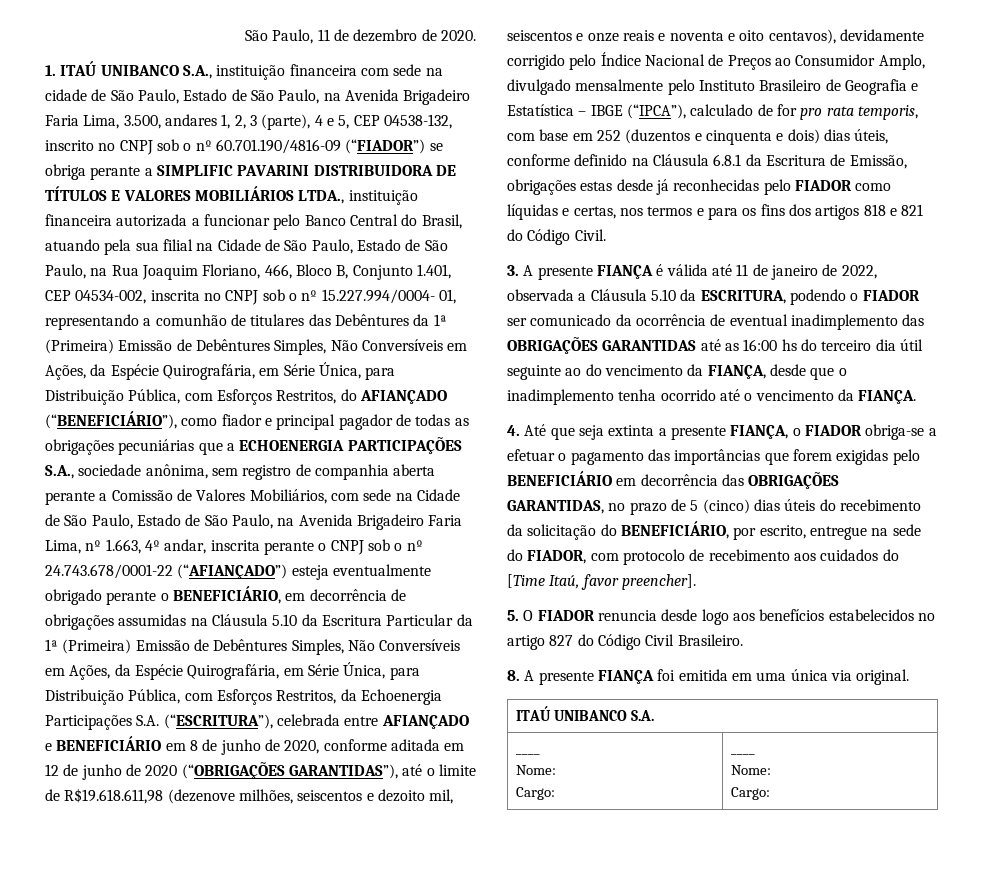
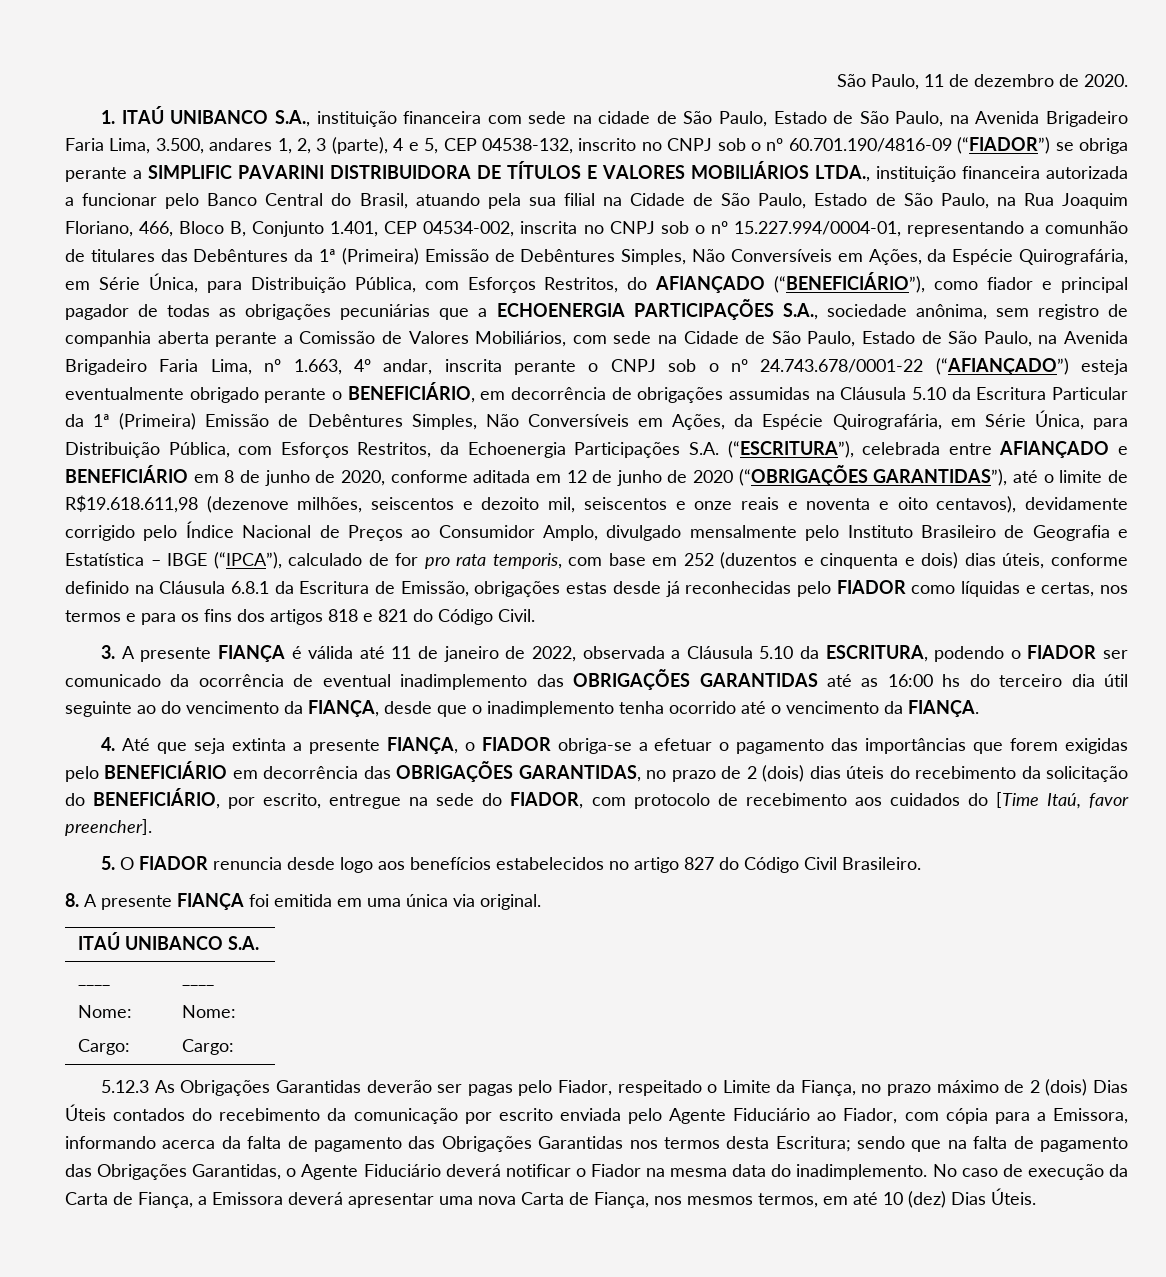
[321,289,456,304] 15.227.994/0004- 01, -> [733,221,901,237] 15.227.994/0004-01,
[690,499,750,514] 5 (cinco) -> [746,765,805,782] 2 (dois)
(770, 793) none -> [101,1079,1128,1096] [65,1104,1128,1124] [65,1136,1129,1152] [65,1164,1128,1180] [65,1188,1036,1208] // 5.12.3 As Obrigações Garantidas deverão ser pagas pelo Fiador, respeitado o Limite da Fiança, no prazo máximo de 2 (dois) Dias Úteis contados do recebimento da comunicação por escrito enviada pelo Agente Fiduciário ao Fiador, com cópia para a Emissora, informando acerca da falta de pagamento das Obrigações Garantidas nos termos desta Escritura; sendo que na falta de pagamento das Obrigações Garantidas, o Agente Fiduciário deverá notificar o Fiador na mesma data do inadimplemento. No caso de execução da Carta de Fiança, a Emissora deverá apresentar uma nova Carta de Fiança, nos mesmos termos, em até 10 (dez) Dias Úteis.

